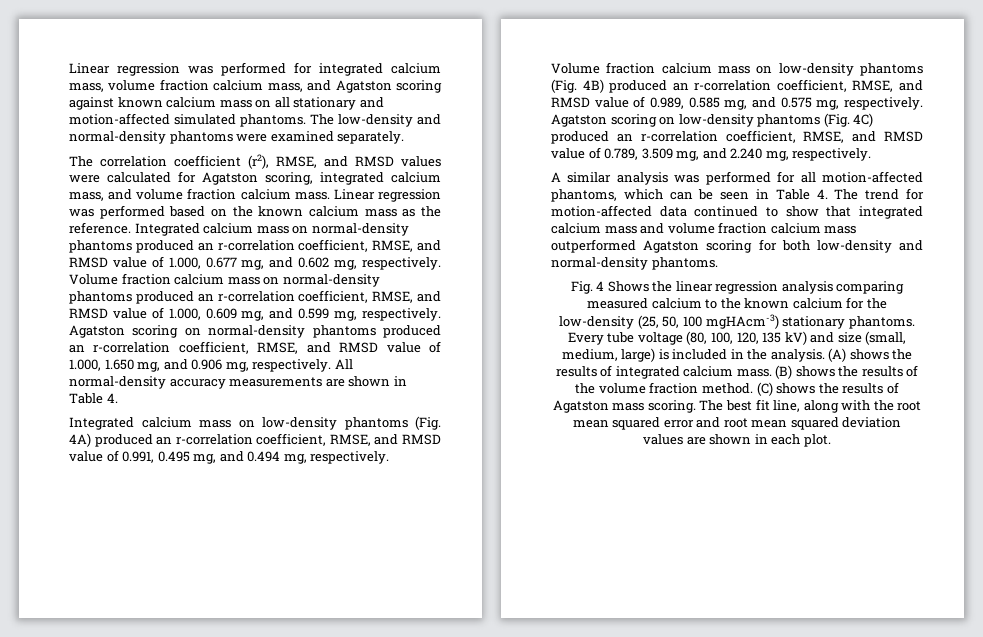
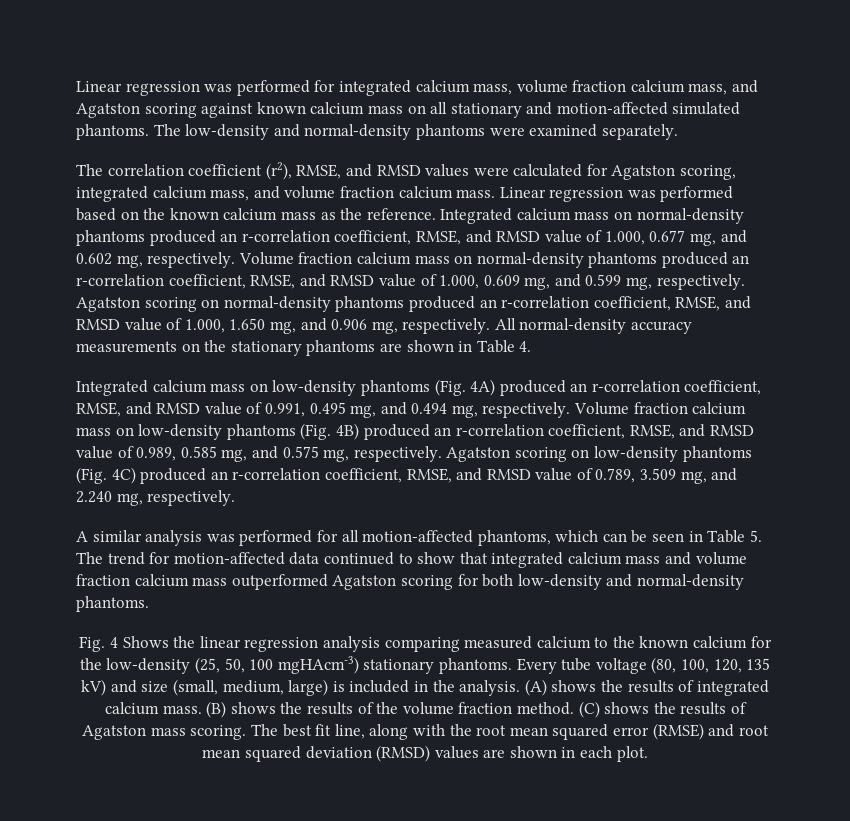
(323, 382) none -> [181,340,376,356] on the stationary phantoms
[816,189,828,199] 4. -> [749,530,762,542] 5.
(694, 424) none -> [652,723,704,740] (RMSE)
(902, 422) none -> [376,745,431,762] (RMSD)

